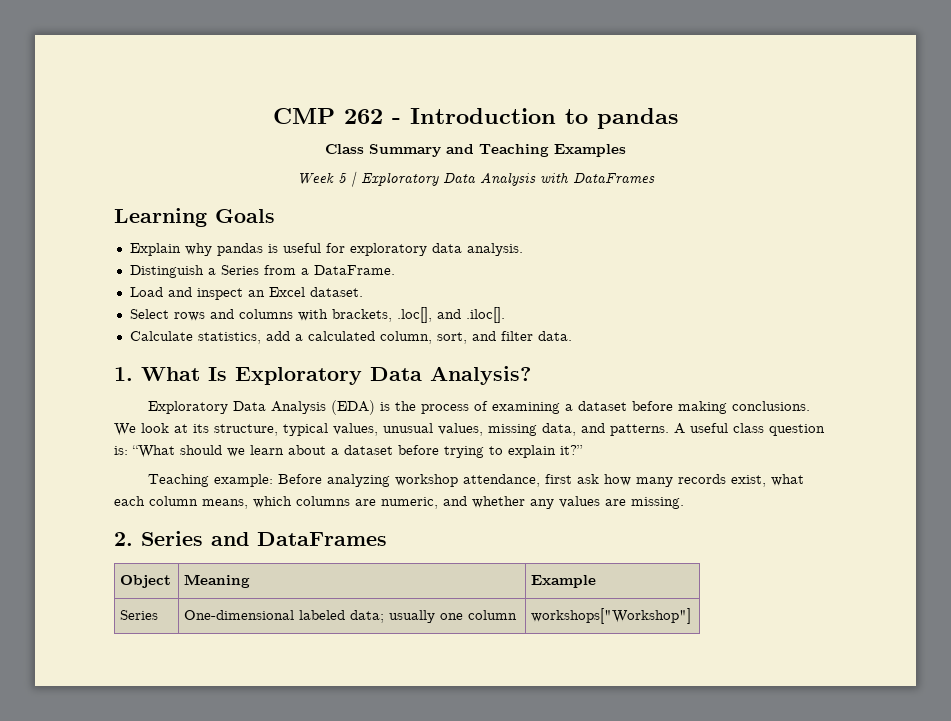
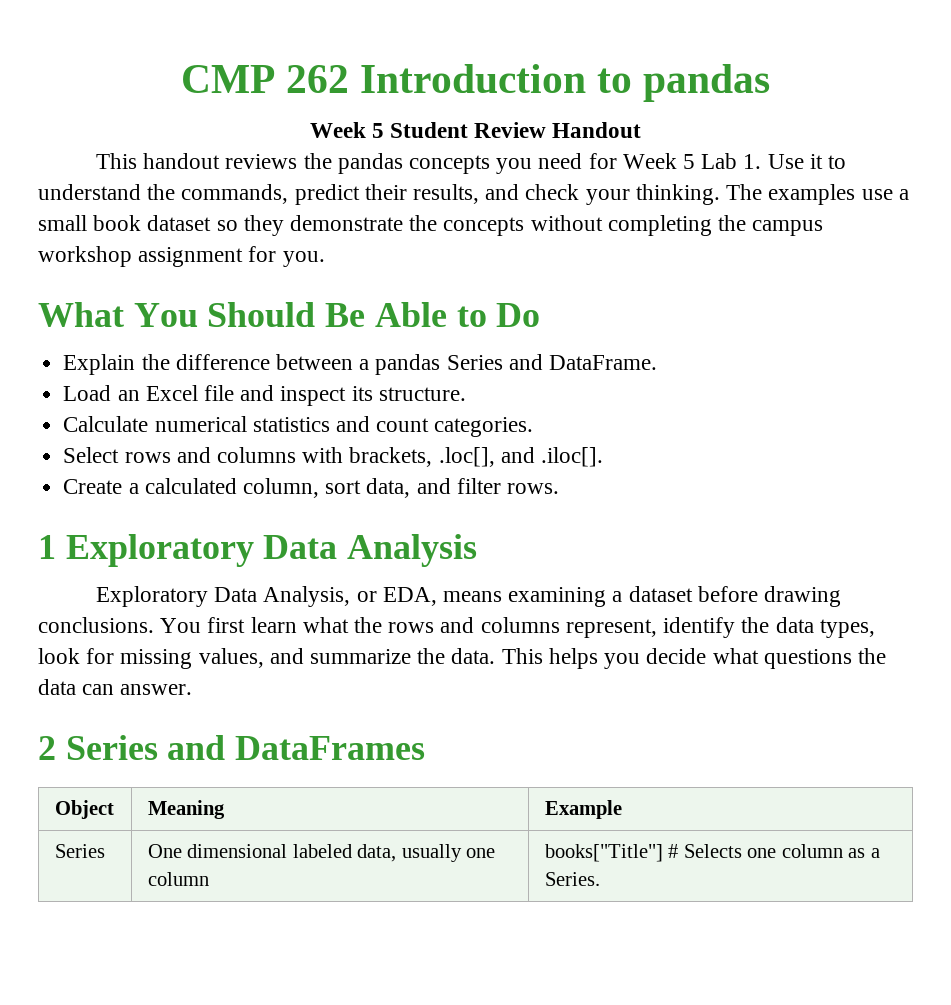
[392,118,401,124] - -> (349, 79) none
[325,144,626,157] [297,171,655,187] [114,208,275,227] [129,243,523,256] [129,265,395,278] [129,287,363,300] Class Summary and Teaching Examples // Week 5 | Exploratory Data Analysis with DataFrames // Learning Goals // Explain why pandas is useful for exploratory data analysis. // Distinguish a Series from a DataFrame. // Load and inspect an Excel dataset. -> [309,122,642,138] [95,153,847,174] [38,184,909,205] [38,215,824,236] [38,246,325,267] [38,302,541,327] [63,354,657,375] [63,385,466,406] [63,416,534,437] Week 5 Student Review Handout // This handout reviews the pandas concepts you need for Week 5 Lab 1. Use it to understand the commands, predict their results, and check your thinking. The examples use a small book dataset so they demonstrate the concepts without completing the campus workshop assignment for you. // What You Should Be Able to Do // Explain the difference between a pandas Series and DataFrame. // Load an Excel file and inspect its structure. // Calculate numerical statistics and count categories.
[129,331,572,344] [114,366,531,385] [148,400,811,415] [114,423,825,436] [114,445,583,458] [148,474,805,487] [114,496,684,509] [114,532,133,546] Calculate statistics, add a calculated column, sort, and filter data. // 1. What Is Exploratory Data Analysis? // Exploratory Data Analysis (EDA) is the process of examining a dataset before making conclusions. We look at its structure, typical values, unusual values, missing data, and patterns. A useful class question is: “What should we learn about a dataset before trying to explain it?” // Teaching example: Before analyzing workshop attendance, first ask how many records exist, what each column means, which columns are numeric, and whether any values are missing. // 2. -> [63,478,559,498] [38,534,478,567] [95,586,841,607] [38,617,875,638] [38,648,886,669] [38,679,193,695] [38,736,56,760] Create a calculated column, sort data, and filter rows. // 1 Exploratory Data Analysis // Exploratory Data Analysis, or EDA, means examining a dataset before drawing conclusions. You first learn what the rows and columns represent, identify the data types, look for missing values, and summarize the data. This helps you decide what questions the data can answer. // 2
[184,610,385,623] One-dimensional labeled data; -> [147,844,397,862] One dimensional labeled data,
[531,608,692,624] workshops["Workshop"] -> [544,844,881,862] [544,872,600,886] books["Title"] # Selects one column as a Series.

